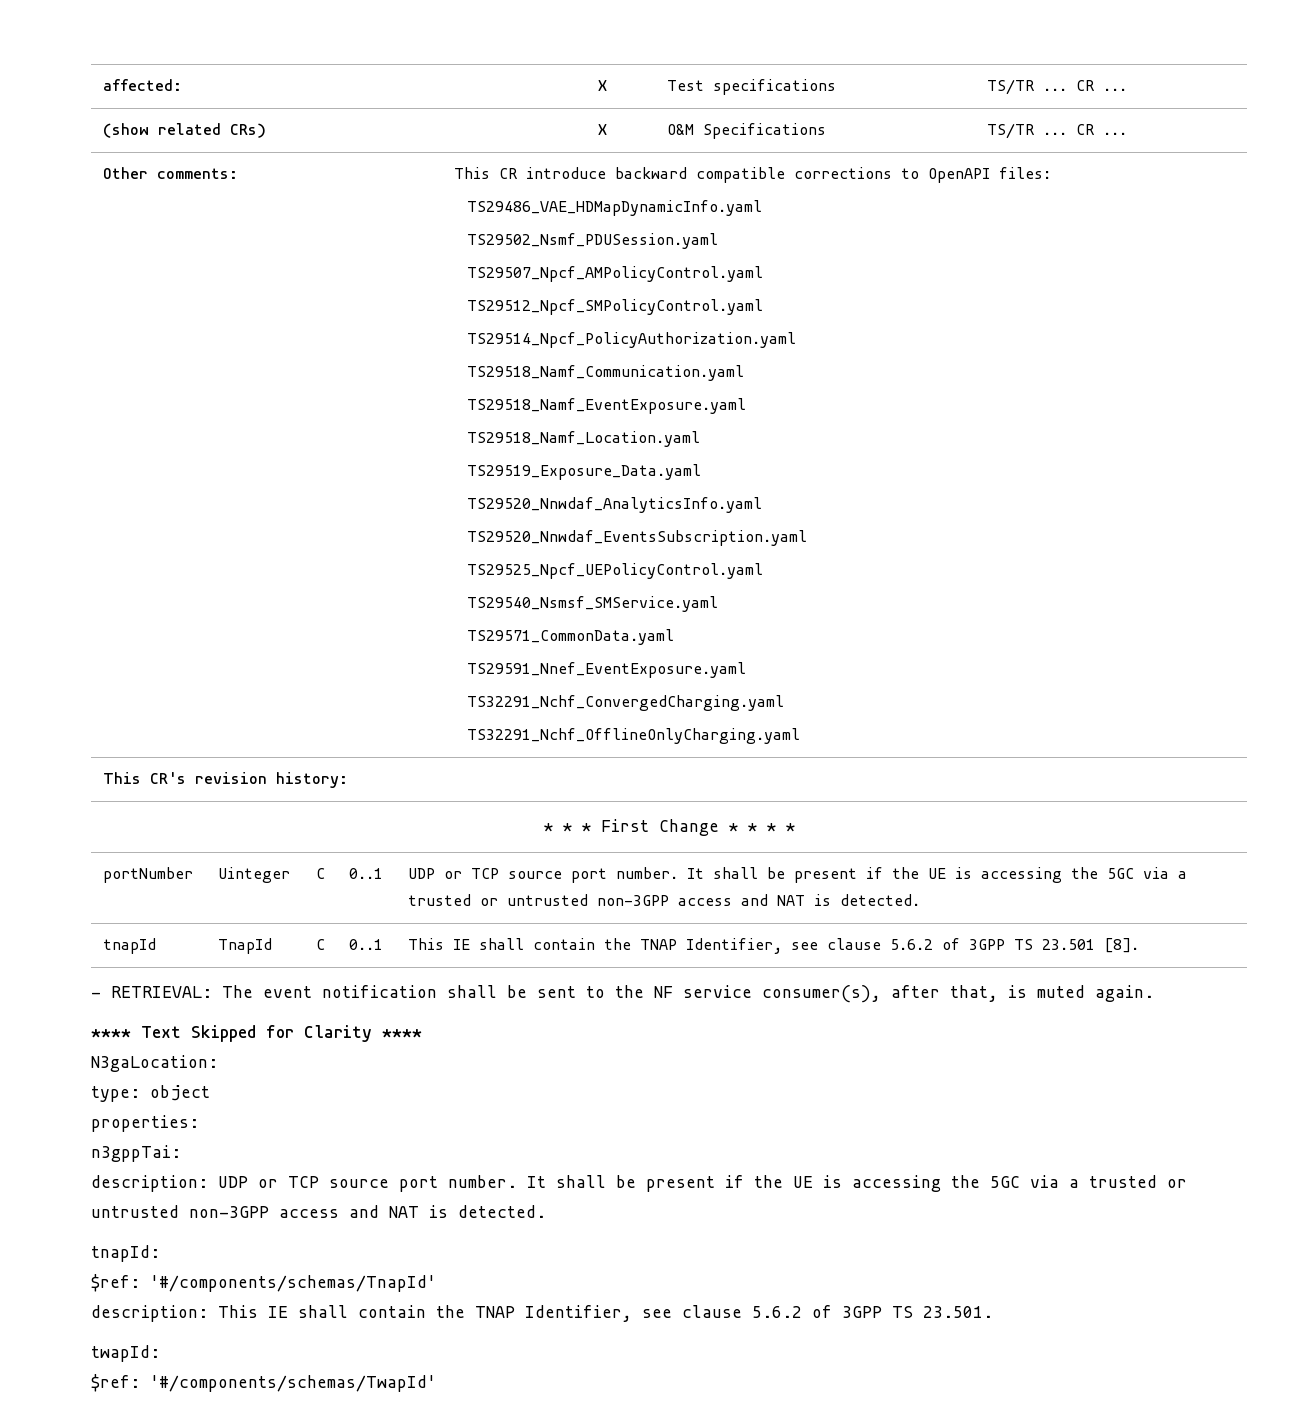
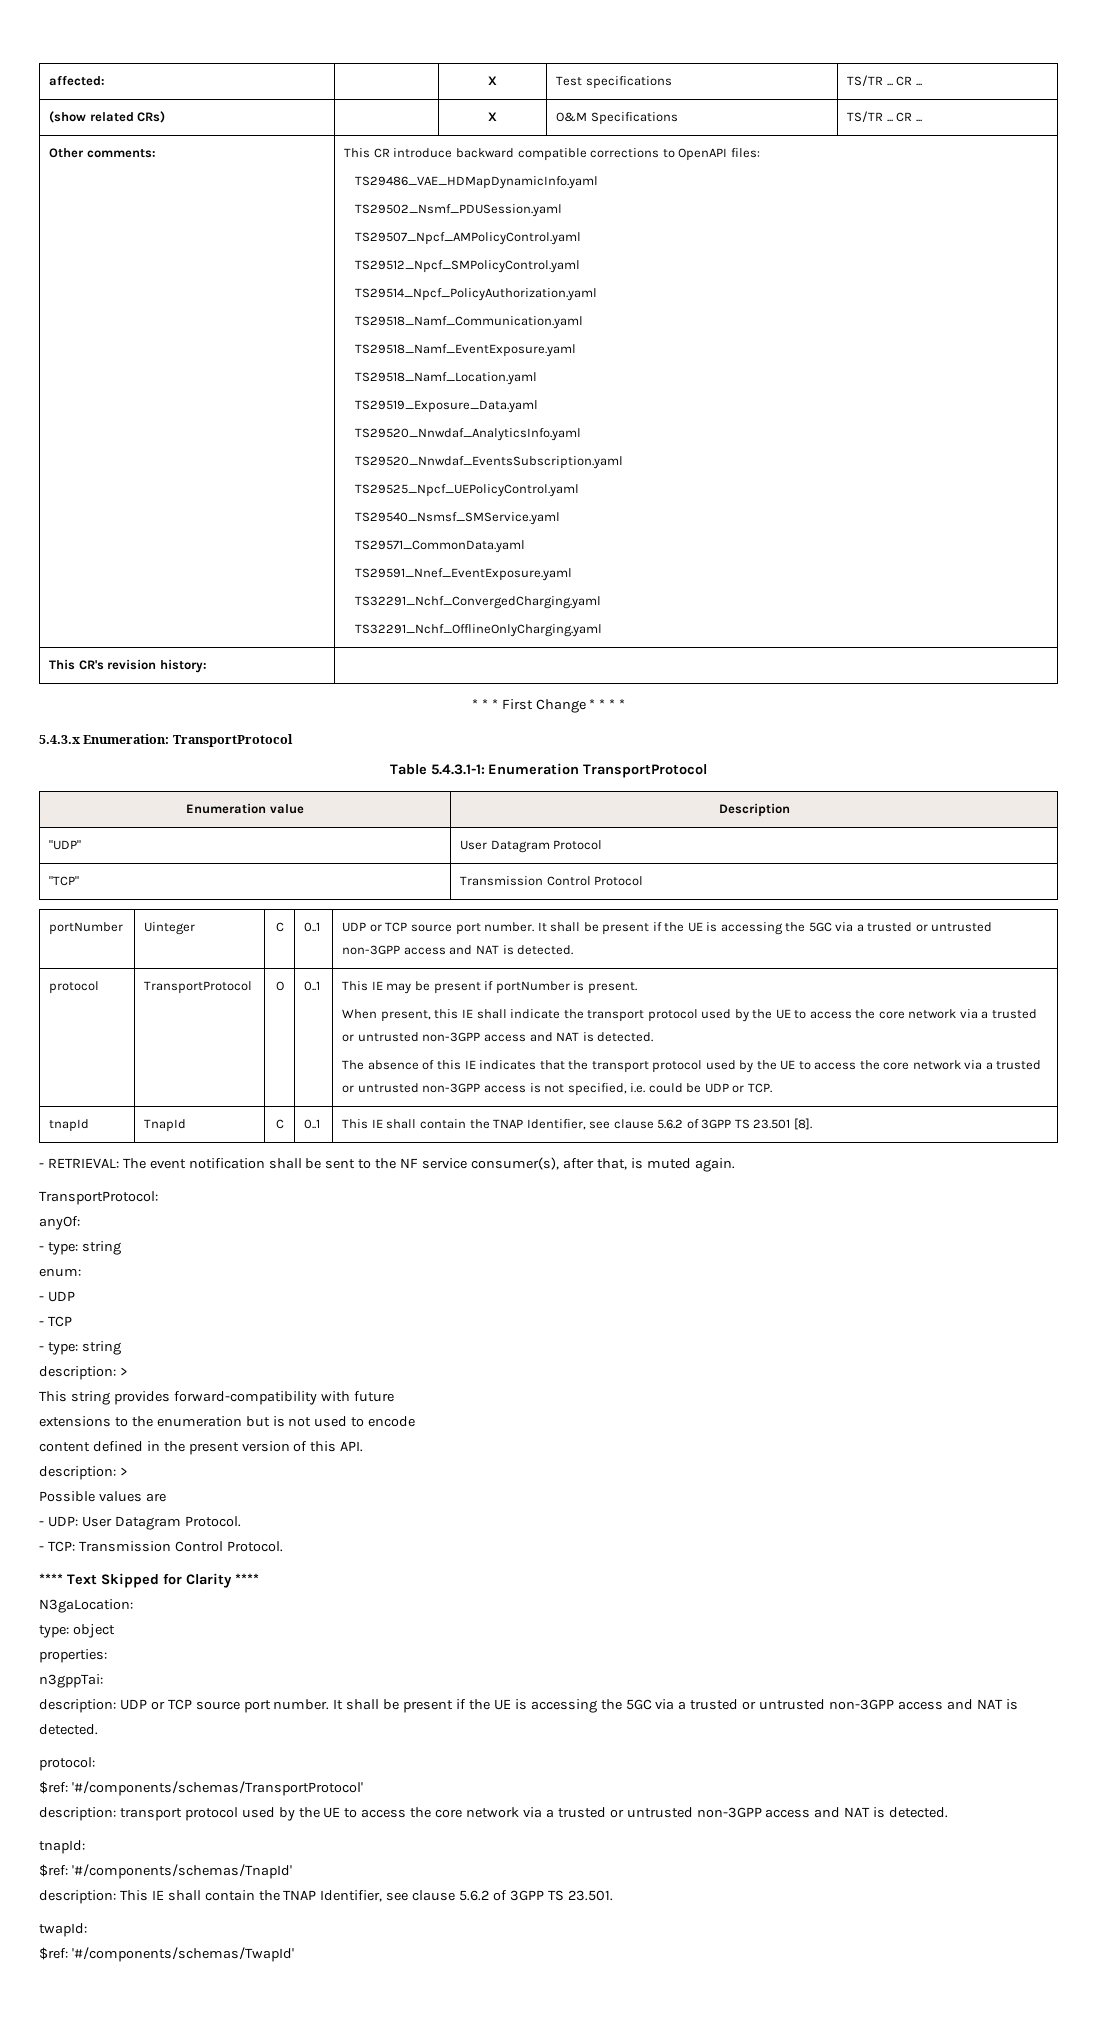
(795, 827) none -> [39,734,293,747] [389,763,708,778] [186,803,304,814] [718,803,790,817] [49,840,82,850] [460,840,603,853] [49,876,80,886] [460,876,644,886] // 5.4.3.x Enumeration: TransportProtocol // Table 5.4.3.1-1: Enumeration TransportProtocol // Enumeration value | Description // "UDP" | User Datagram Protocol // "TCP" | Transmission Control Protocol
(921, 900) none -> [49,981,100,994] [144,981,253,994] [275,981,284,991] [304,981,321,991] [342,981,637,994] [342,1009,1037,1022] [342,1032,654,1042] [342,1060,1042,1073] [342,1083,772,1096] // protocol | TransportProtocol | O | 0..1 | This IE may be present if portNumber is present. // When present, this IE shall indicate the transport protocol used by the UE to access the core network via a trusted or untrusted non-3GPP access and NAT is detected. // The absence of this IE indicates that the transport protocol used by the UE to access the core network via a trusted or untrusted non-3GPP access is not specified, i.e. could be UDP or TCP.
(1154, 993) none -> [39,1191,158,1205] [39,1216,80,1230] [39,1241,121,1255] [39,1268,81,1277] [39,1291,75,1302] [39,1316,72,1327] [39,1341,121,1355] [39,1366,128,1380] [39,1391,394,1405] [39,1416,416,1427] [39,1441,364,1455] [39,1466,128,1480] [39,1491,166,1502] [39,1516,241,1530] [39,1541,283,1552] // TransportProtocol: // anyOf: // - type: string // enum: // - UDP // - TCP // - type: string // description: > // This string provides forward-compatibility with future // extensions to the enumeration but is not used to encode // content defined in the present version of this API. // description: > // Possible values are // - UDP: User Datagram Protocol. // - TCP: Transmission Control Protocol.
(546, 1211) none -> [39,1757,95,1771] [39,1781,363,1796] [39,1807,949,1821] // protocol: // $ref: '#/components/schemas/TransportProtocol' // description: transport protocol used by the UE to access the core network via a trusted or untrusted non-3GPP access and NAT is detected.

